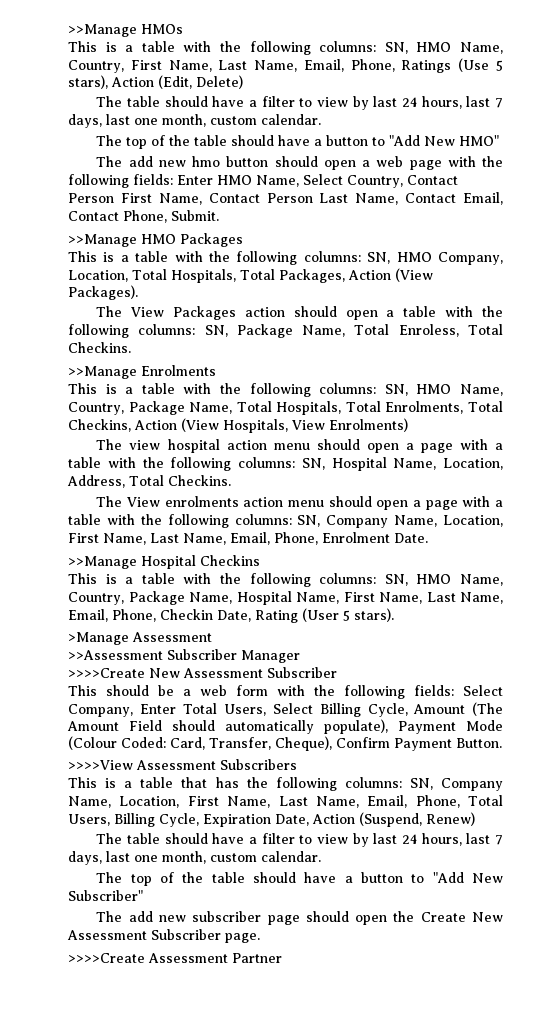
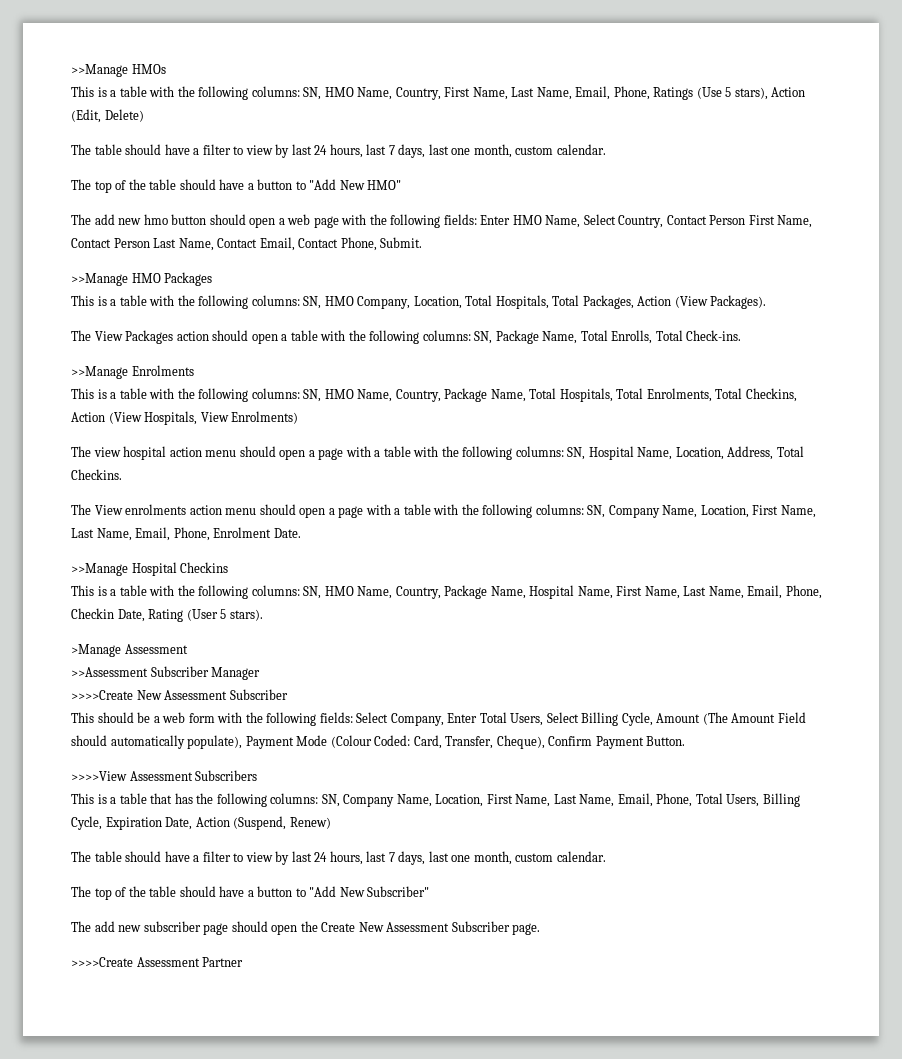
[398,324,504,337] [68,342,131,353] Enroless, Total Checkins. -> [611,330,742,344] Enrolls, Total Check-ins.

